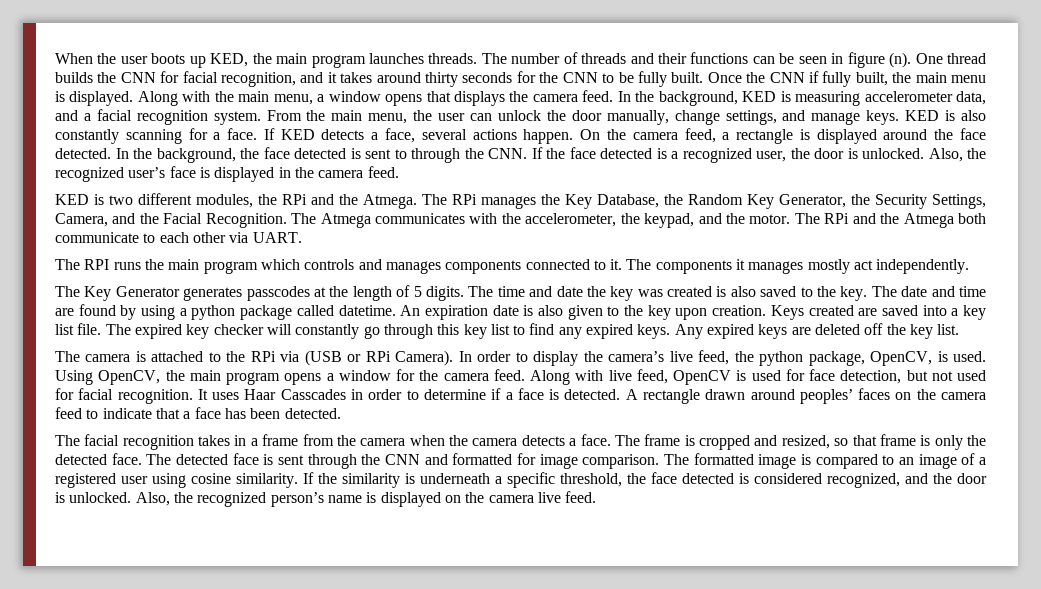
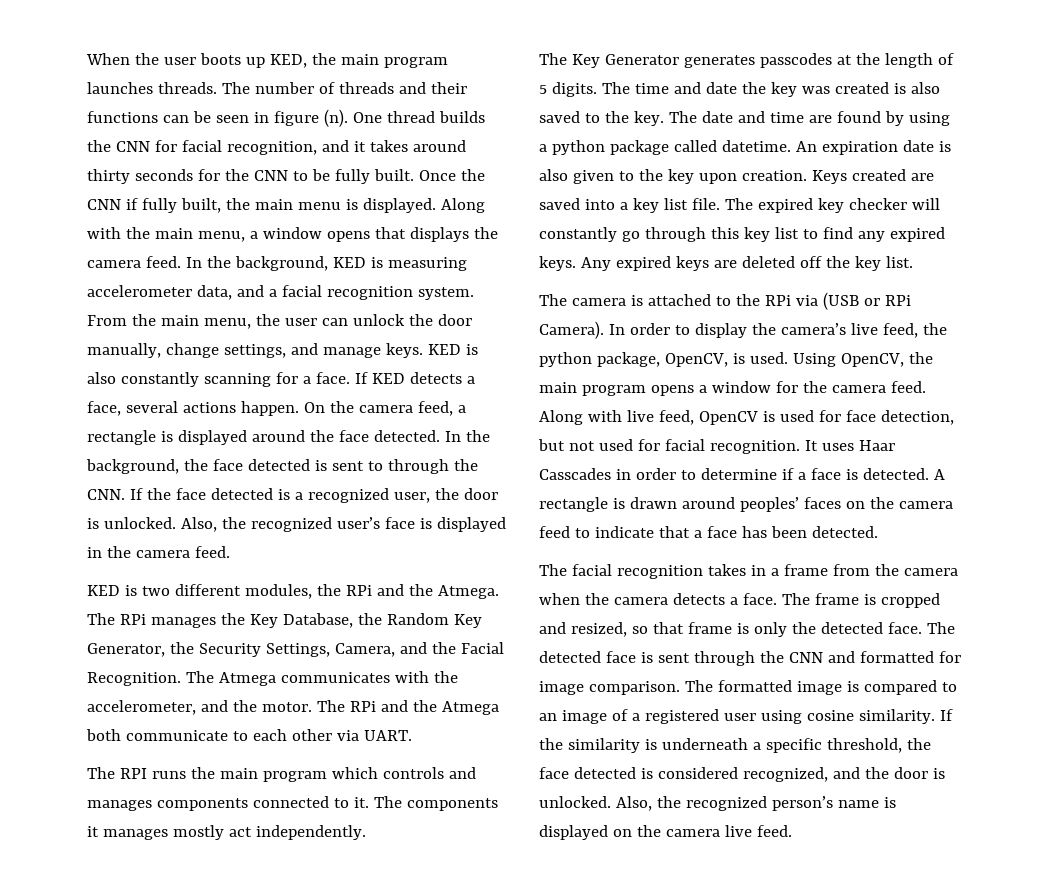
[620,213,695,228] the keypad, -> (196, 707) none
(700, 396) none -> [612,498,625,509] is

